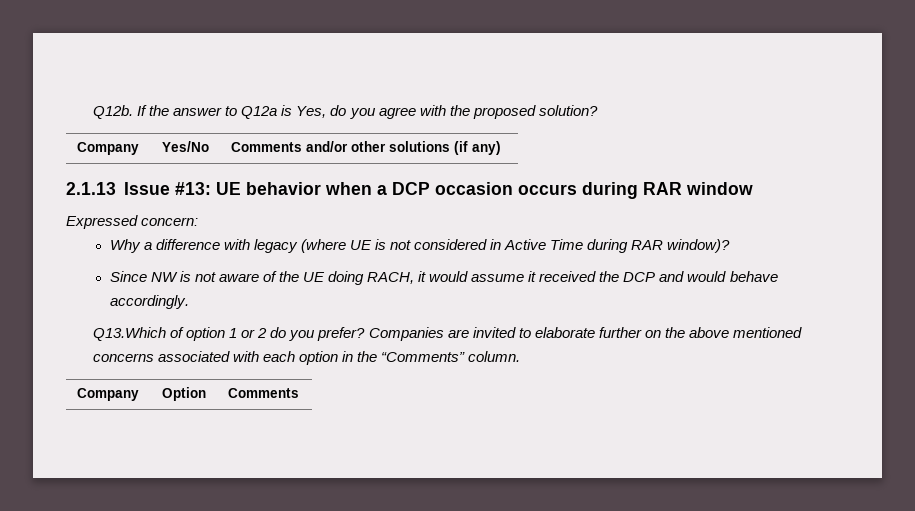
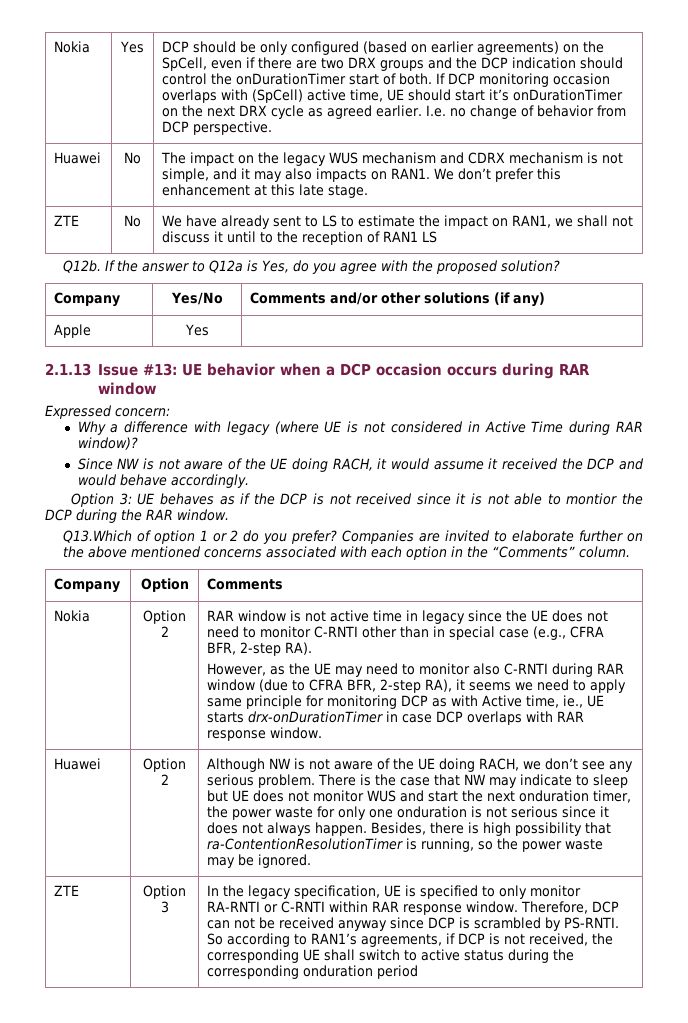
(93, 112) none -> [54,41,91,53] [120,41,145,53] [162,41,605,55] [162,57,624,71] [162,73,611,87] [162,89,624,103] [162,105,627,119] [162,121,273,135] [54,152,102,164] [124,152,141,164] [161,152,624,166] [162,168,562,182] [162,184,369,198] [54,215,80,226] [124,215,141,227] [162,215,634,229] [162,231,438,245] Nokia | Yes | DCP should be only configured (based on earlier agreements) on the SpCell, even if there are two DRX groups and the DCP indication should control the onDurationTimer start of both. If DCP monitoring occasion overlaps with (SpCell) active time, UE should start it’s onDurationTimer on the next DRX cycle as agreed earlier. I.e. no change of behavior from DCP perspective. // Huawei | No | The impact on the legacy WUS mechanism and CDRX mechanism is not simple, and it may also impacts on RAN1. We don’t prefer this enhancement at this late stage. // ZTE | No | We have already sent to LS to estimate the impact on RAN1, we shall not discuss it until to the reception of RAN1 LS //
(501, 148) none -> [54,324,92,338] [184,324,209,336] // Apple | Yes |
(189, 302) none -> [71,493,643,507] [45,509,229,523] // Option 3: UE behaves as if the DCP is not received since it is not able to montior the DCP during the RAR window.
(299, 393) none -> [54,610,91,622] [143,610,186,624] [160,626,169,637] [207,610,609,624] [207,626,605,640] [207,642,313,656] [207,663,625,677] [207,679,627,693] [207,695,605,709] [207,711,585,725] [207,727,323,741] [54,758,102,770] [143,758,186,772] [160,774,169,785] [207,758,634,772] [207,774,629,788] [207,790,632,803] [207,806,610,820] [207,822,612,836] [207,838,604,852] [207,854,312,868] [54,885,80,896] [143,885,186,899] [160,901,169,913] [207,885,582,899] [207,901,620,915] [207,917,620,931] [207,933,614,947] [207,949,575,963] [207,965,419,979] // Nokia | Option 2 | RAR window is not active time in legacy since the UE does not need to monitor C-RNTI other than in special case (e.g., CFRA BFR, 2-step RA). // However, as the UE may need to monitor also C-RNTI during RAR window (due to CFRA BFR, 2-step RA), it seems we need to apply same principle for monitoring DCP as with Active time, ie., UE starts drx-onDurationTimer in case DCP overlaps with RAR response window. // Huawei | Option 2 | Although NW is not aware of the UE doing RACH, we don’t see any serious problem. There is the case that NW may indicate to sleep but UE does not monitor WUS and start the next onduration timer, the power waste for only one onduration is not serious since it does not always happen. Besides, there is high possibility that ra-ContentionResolutionTimer is running, so the power waste may be ignored. // ZTE | Option 3 | In the legacy specification, UE is specified to only monitor RA-RNTI or C-RNTI within RAR response window. Therefore, DCP can not be received anyway since DCP is scrambled by PS-RNTI. So according to RAN1’s agreements, if DCP is not received, the corresponding UE shall switch to active status during the corresponding onduration period

